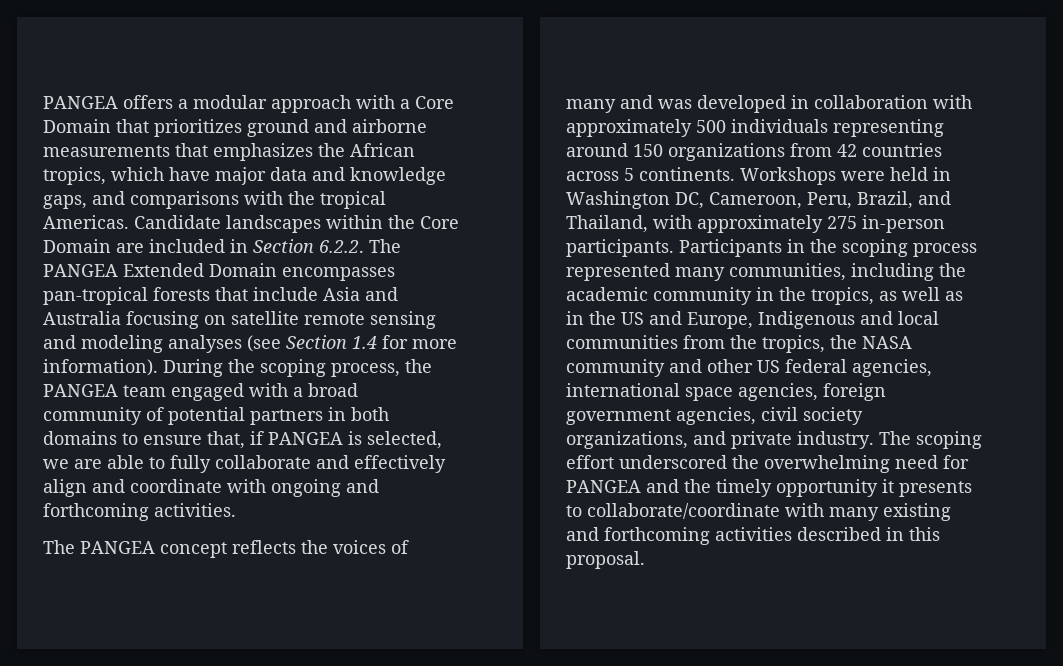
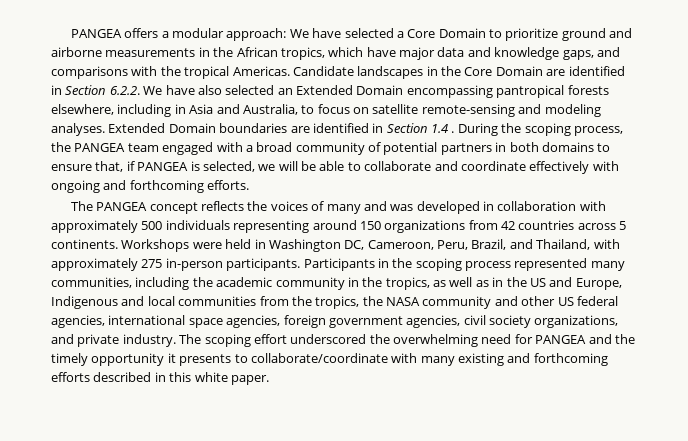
[271,95,395,113] approach with -> [226,28,394,41] approach: We have selected
[116,119,242,137] that prioritizes -> [489,28,559,41] to prioritize
[175,143,313,161] that emphasizes -> [198,47,210,57] in
[326,215,383,229] within -> [426,66,438,76] in
[149,239,225,253] included -> [568,66,625,76] identified
[369,239,401,253] [43,263,395,281] [43,287,398,305] [43,311,436,329] [43,335,457,353] [43,359,158,376] The PANGEA Extended Domain encompasses pan-tropical forests that include Asia and Australia focusing on satellite remote sensing and modeling analyses (see Section 1.4 for more information). -> [143,85,609,98] [51,104,601,117] [51,123,455,136] We have also selected an Extended Domain encompassing pantropical forests elsewhere, including in Asia and Australia, to focus on satellite remote-sensing and modeling analyses. Extended Domain boundaries are identified in Section 1.4 .
[74,459,102,469] are -> [278,161,316,171] will be
[170,455,211,473] fully -> (361, 166) none
[354,455,446,473] [43,479,222,497] effectively align and coordinate -> [460,161,590,174] coordinate effectively
[154,503,236,517] activities. -> [207,180,250,190] efforts.
[715,527,792,541] activities -> [51,372,90,382] efforts
[566,551,645,569] proposal. -> [194,372,269,385] white paper.

